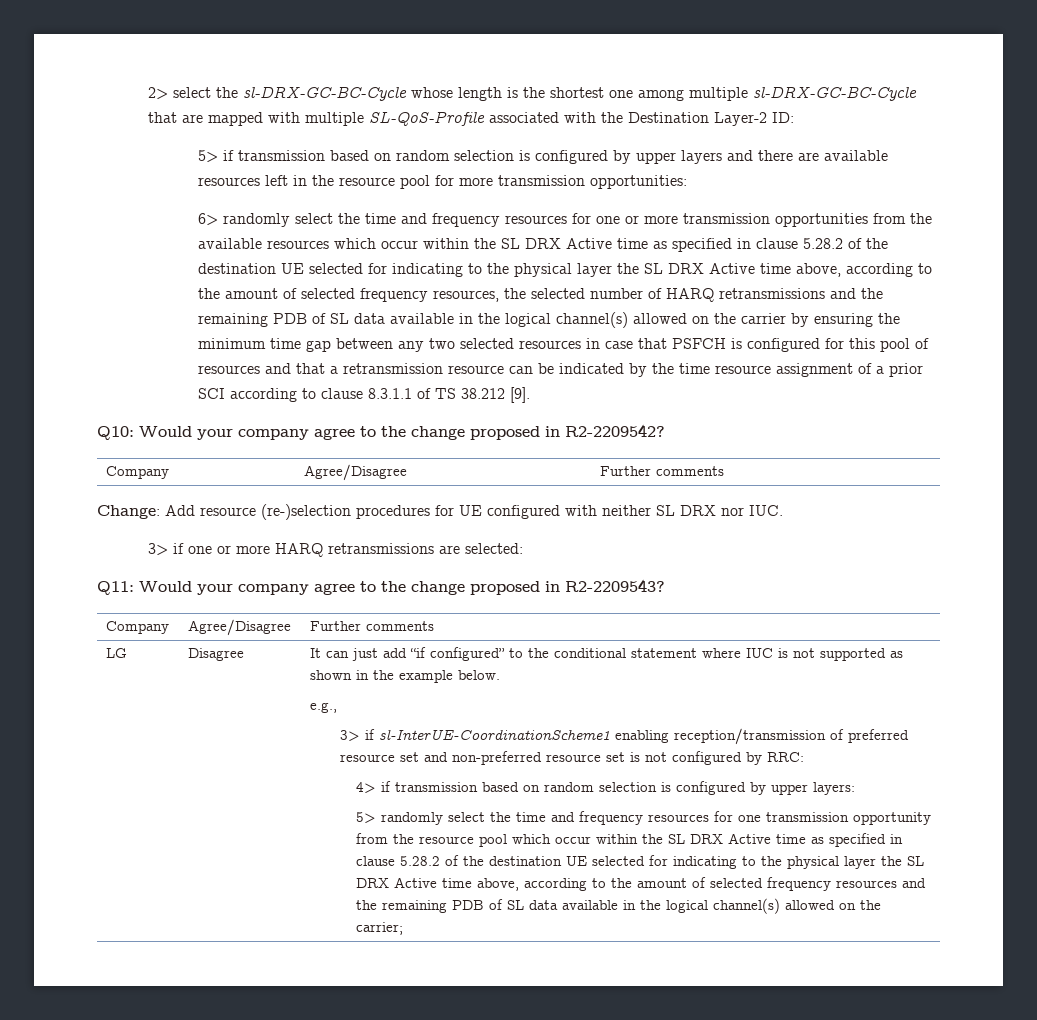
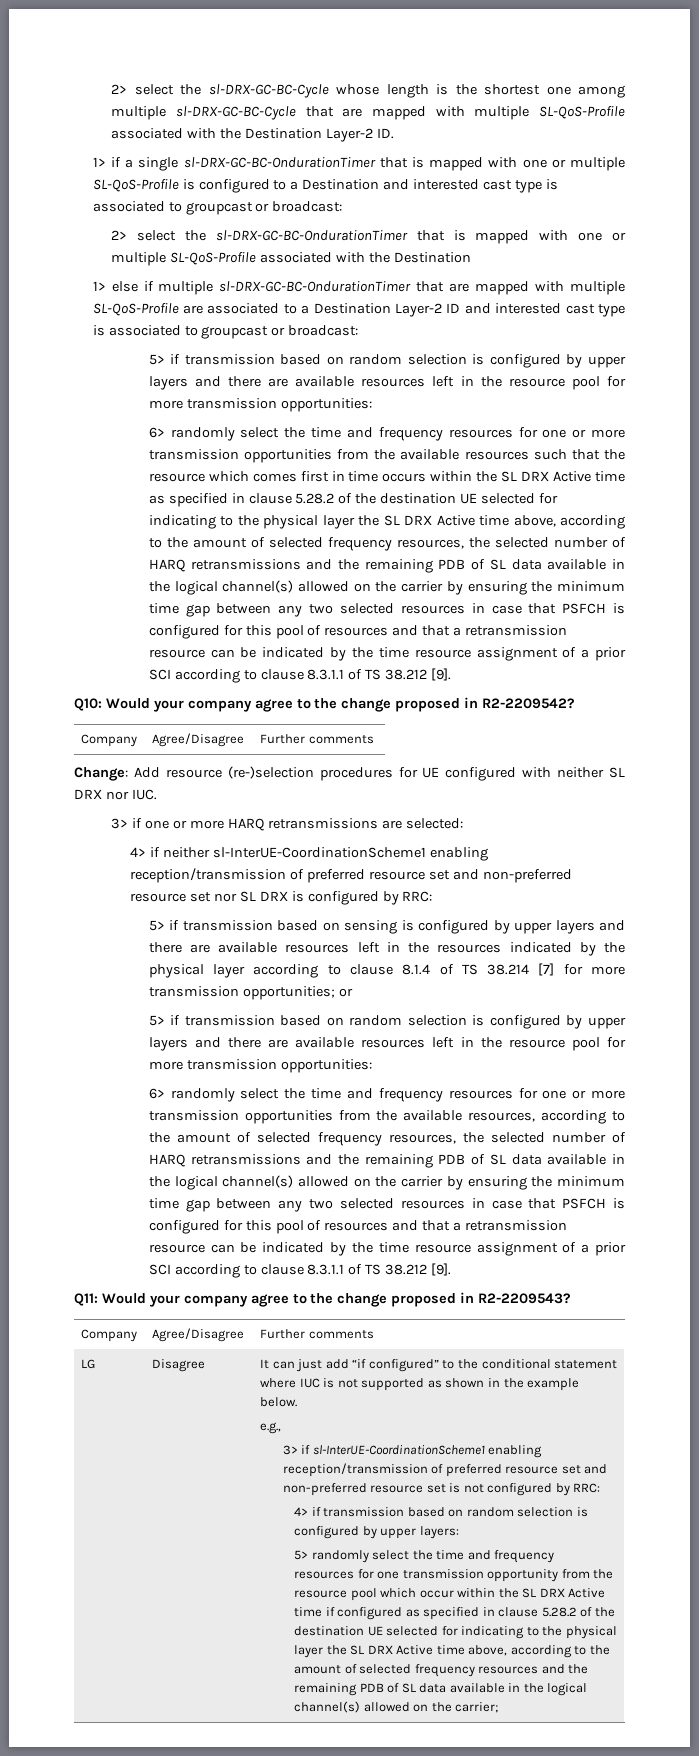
[771,112,794,123] ID: -> [376,128,394,139] [92,157,625,171] [92,179,558,193] [92,201,343,215] [111,230,626,244] [111,252,471,266] [92,281,625,295] [92,303,625,317] [92,325,359,339] ID. // 1> if a single sl-DRX-GC-BC-OndurationTimer that is mapped with one or multiple SL-QoS-Profile is configured to a Destination and interested cast type is associated to groupcast or broadcast: // 2> select the sl-DRX-GC-BC-OndurationTimer that is mapped with one or multiple SL-QoS-Profile associated with the Destination // 1> else if multiple sl-DRX-GC-BC-OndurationTimer that are mapped with multiple SL-QoS-Profile are associated to a Destination Layer-2 ID and interested cast type is associated to groupcast or broadcast:
[334,238,419,249] which occur -> [533,449,625,460] [148,471,427,482] such that the resource which comes first in time occurs
(523, 548) none -> [130,847,488,861] [130,868,572,883] [130,891,433,905] [148,920,625,934] [148,942,626,956] [148,963,626,978] [148,986,353,1000] [148,1015,626,1029] [148,1037,626,1051] [148,1059,372,1073] [148,1088,626,1102] [148,1110,625,1124] [148,1132,626,1146] [148,1154,626,1168] [148,1175,626,1190] [148,1198,626,1212] [148,1220,568,1234] [148,1242,627,1256] [148,1263,452,1278] // 4> if neither sl-InterUE-CoordinationScheme1 enabling reception/transmission of preferred resource set and non-preferred resource set nor SL DRX is configured by RRC: // 5> if transmission based on sensing is configured by upper layers and there are available resources left in the resources indicated by the physical layer according to clause 8.1.4 of TS 38.214 [7] for more transmission opportunities; or // 5> if transmission based on random selection is configured by upper layers and there are available resources left in the resource pool for more transmission opportunities: // 6> randomly select the time and frequency resources for one or more transmission opportunities from the available resources, according to the amount of selected frequency resources, the selected number of HARQ retransmissions and the remaining PDB of SL data available in the logical channel(s) allowed on the carrier by ensuring the minimum time gap between any two selected resources in case that PSFCH is configured for this pool of resources and that a retransmission resource can be indicated by the time resource assignment of a prior SCI according to clause 8.3.1.1 of TS 38.212 [9].
(806, 839) none -> [325,1607,403,1620] if configured

